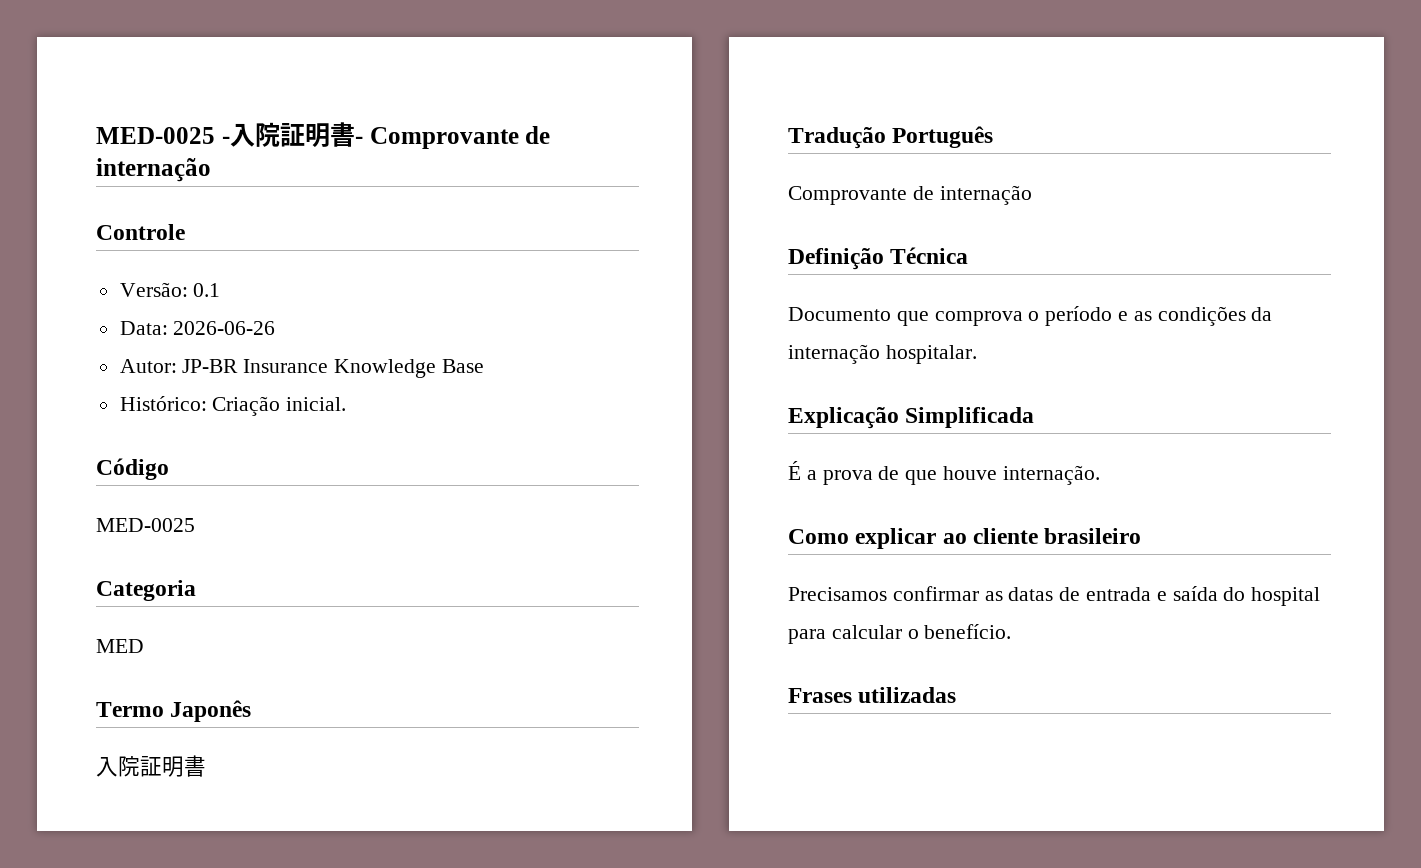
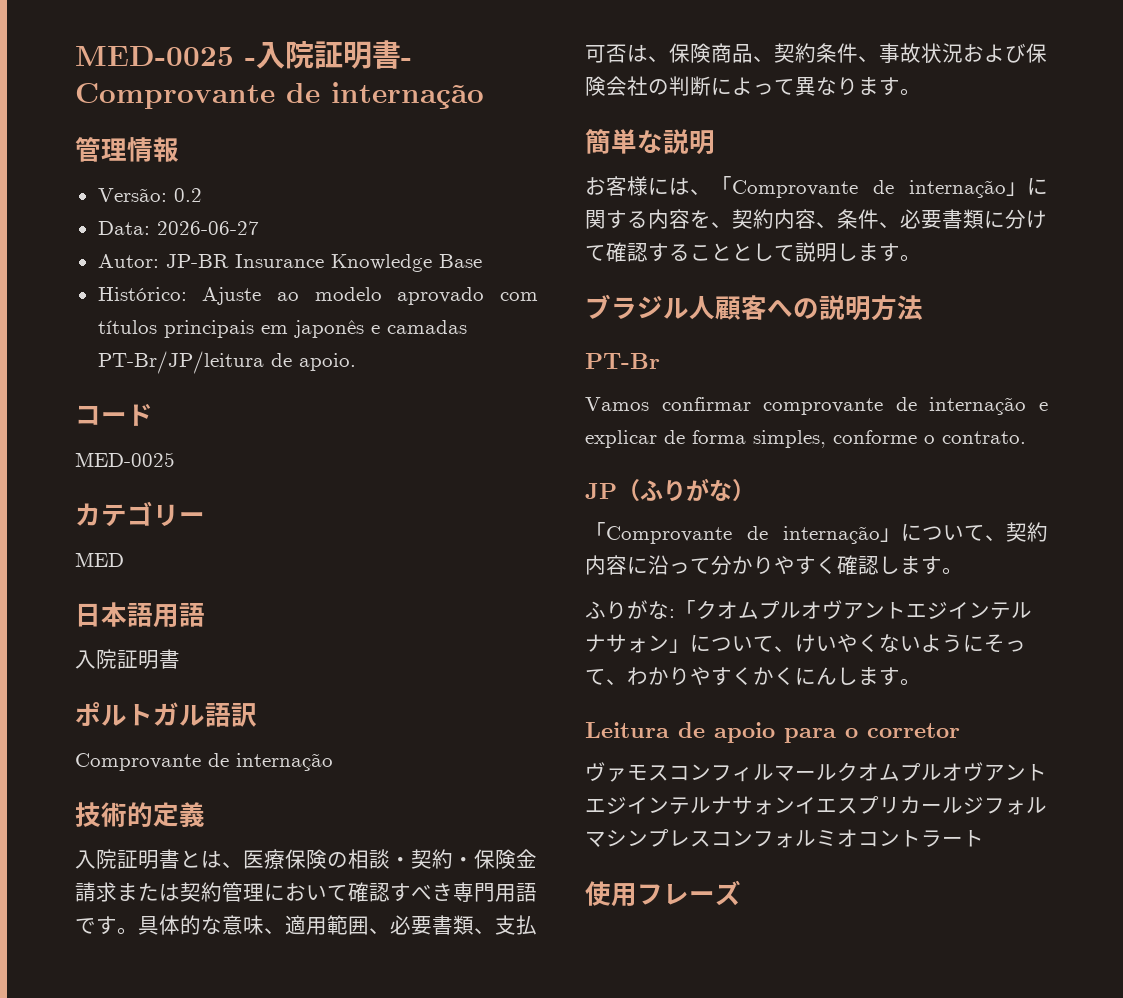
[96,224,185,240] Controle -> [75,137,179,162] 管理情報
[193,283,221,297] 0.1 -> [173,188,202,202] 0.2
[173,321,276,335] 2026-06-26 -> [156,221,259,235] 2026-06-27
[212,396,347,416] [96,458,169,480] Criação inicial. // Código -> [202,287,538,305] [97,320,467,338] [97,351,356,374] [75,404,153,426] Ajuste ao modelo aprovado com títulos principais em japonês e camadas PT-Br/JP/leitura de apoio. // コード
[96,580,196,601] Categoria -> [75,501,205,527] カテゴリー
[96,700,252,722] Termo Japonês -> [75,602,205,628] 日本語用語
[788,126,994,149] [788,185,1032,205] [788,247,969,270] [788,306,1273,326] [788,344,977,364] [788,407,1035,429] [788,461,1100,485] [788,528,1142,549] [788,586,1321,606] [788,624,1012,644] [788,687,957,703] Tradução Português // Comprovante de internação // Definição Técnica // Documento que comprova o período e as condições da internação hospitalar. // Explicação Simplificada // É a prova de que houve internação. // Como explicar ao cliente brasileiro // Precisamos confirmar as datas de entrada e saída do hospital para calcular o benefício. // Frases utilizadas -> [75,702,257,727] [75,753,333,771] [75,802,205,827] [75,849,537,869] [75,882,537,902] [75,915,537,935] [585,43,1047,63] [585,76,921,96] [585,129,715,155] [585,176,1048,198] [585,209,1047,229] [585,242,921,262] [585,294,923,321] [585,353,660,369] [585,397,1048,415] [585,430,1026,448] [585,478,755,502] [585,522,1048,544] [585,555,963,575] [585,600,1032,620] [585,634,1026,653] [585,667,921,686] [585,722,960,743] [585,762,1047,782] [585,796,1047,815] [585,829,984,848] [585,880,741,907] ポルトガル語訳 // Comprovante de internação // 技術的定義 // 入院証明書とは、医療保険の相談・契約・保険金請求または契約管理において確認すべき専門用語です。具体的な意味、適用範囲、必要書類、支払可否は、保険商品、契約条件、事故状況および保険会社の判断によって異なります。 // 簡単な説明 // お客様には、「Comprovante de internação」に関する内容を、契約内容、条件、必要書類に分けて確認することとして説明します。 // ブラジル人顧客への説明方法 // PT-Br // Vamos confirmar comprovante de internação e explicar de forma simples, conforme o contrato. // JP（ふりがな） // 「Comprovante de internação」について、契約内容に沿って分かりやすく確認します。 // ふりがな:「クオムプルオヴアントエジインテルナサォン」について、けいやくないようにそって、わかりやすくかくにんします。 // Leitura de apoio para o corretor // ヴァモスコンフィルマールクオムプルオヴアントエジインテルナサォンイエスプリカールジフォルマシンプレスコンフォルミオコントラート // 使用フレーズ

